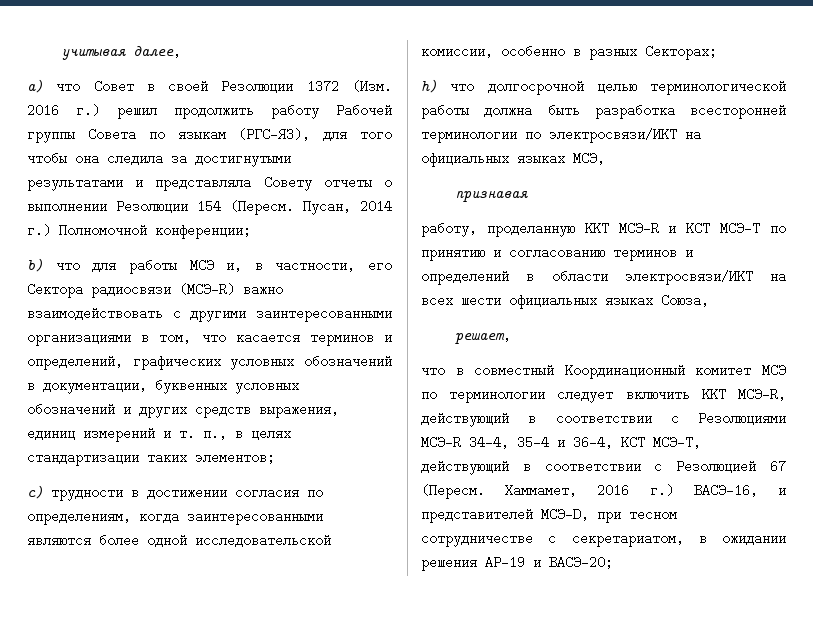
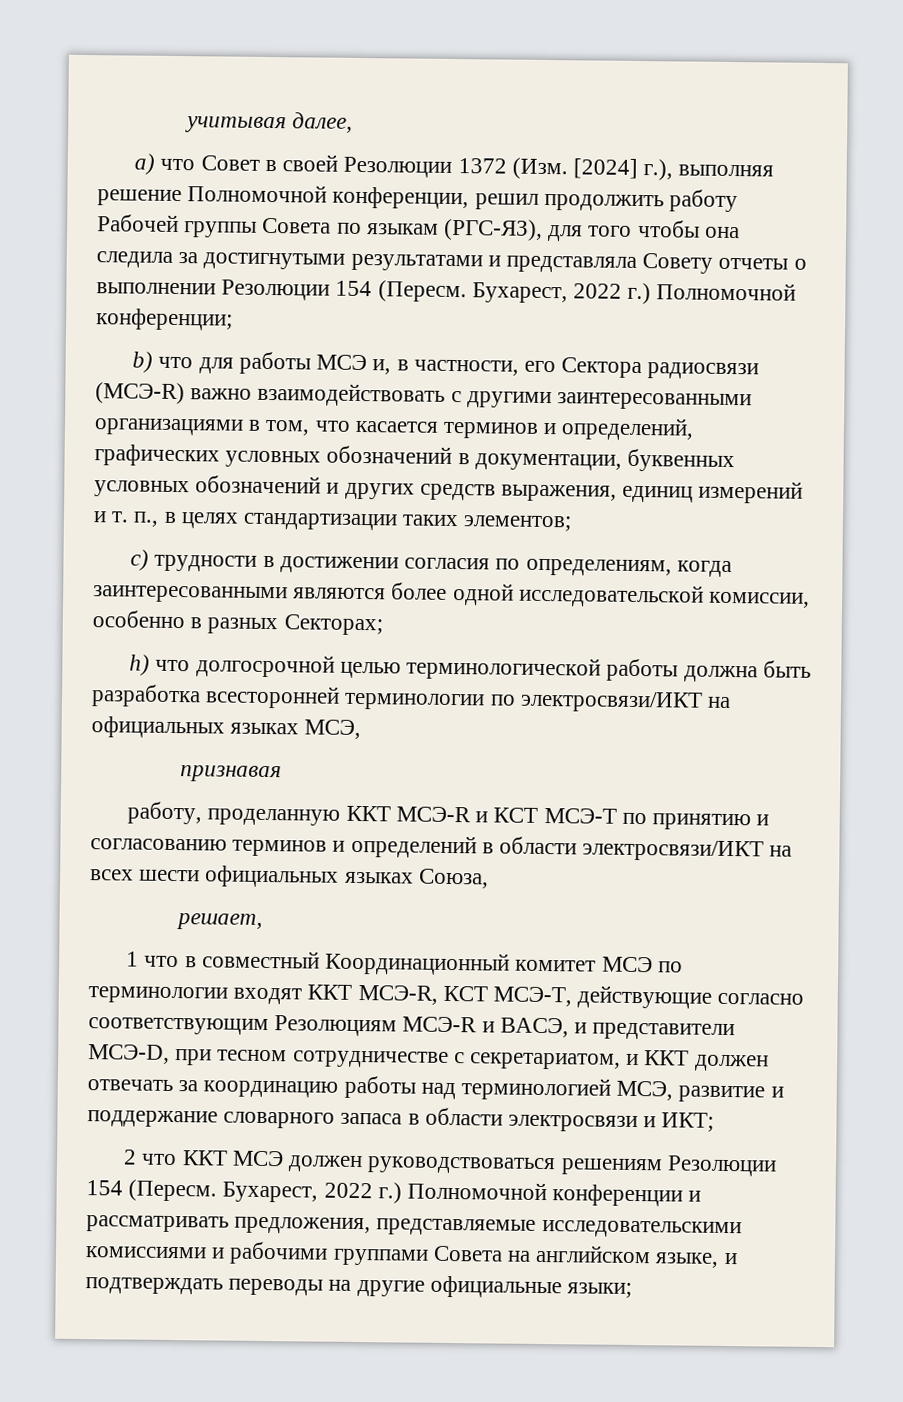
[27,102,100,118] 2016 г.) -> [572,158,775,181] [97,184,470,210] [2024] г.), выполняя решение Полномочной конференции,
[303,198,392,215] Пусан, 2014 -> [471,282,623,304] Бухарест, 2022
(512, 336) none -> [126,951,140,967] 1
[557,386,786,403] [421,410,786,427] [421,434,701,450] [421,458,786,475] [421,482,786,499] [421,506,533,523] следует включить ККТ МСЭ-R, действующий в соответствии с Резолюциями МСЭ-R 34-4, 35-4 и 36-4, КСТ МСЭ-T, действующий в соответствии с Резолюцией 67 (Пересм. Хаммамет, 2016 г.) ВАСЭ-16, и представителей -> [233,984,805,1009] [88,1015,736,1041] входят ККТ МСЭ-R, КСТ МСЭ-T, действующие согласно соответствующим Резолюциям МСЭ-R и ВАСЭ, и представители
[698,530,786,546] [421,554,613,571] в ожидании решения АР-19 и ВАСЭ-20; -> [626,1050,769,1072] [87,1075,784,1103] [87,1107,715,1133] [123,1149,777,1177] [86,1179,702,1207] [86,1215,742,1239] [85,1241,738,1268] [85,1275,633,1299] и ККТ должен отвечать за координацию работы над терминологией МСЭ, развитие и поддержание словарного запаса в области электросвязи и ИКТ; // 2 что ККТ МСЭ должен руководствоваться решениям Резолюции 154 (Пересм. Бухарест, 2022 г.) Полномочной конференции и рассматривать предложения, представляемые исследовательскими комиссиями и рабочими группами Совета на английском языке, и подтверждать переводы на другие официальные языки;

